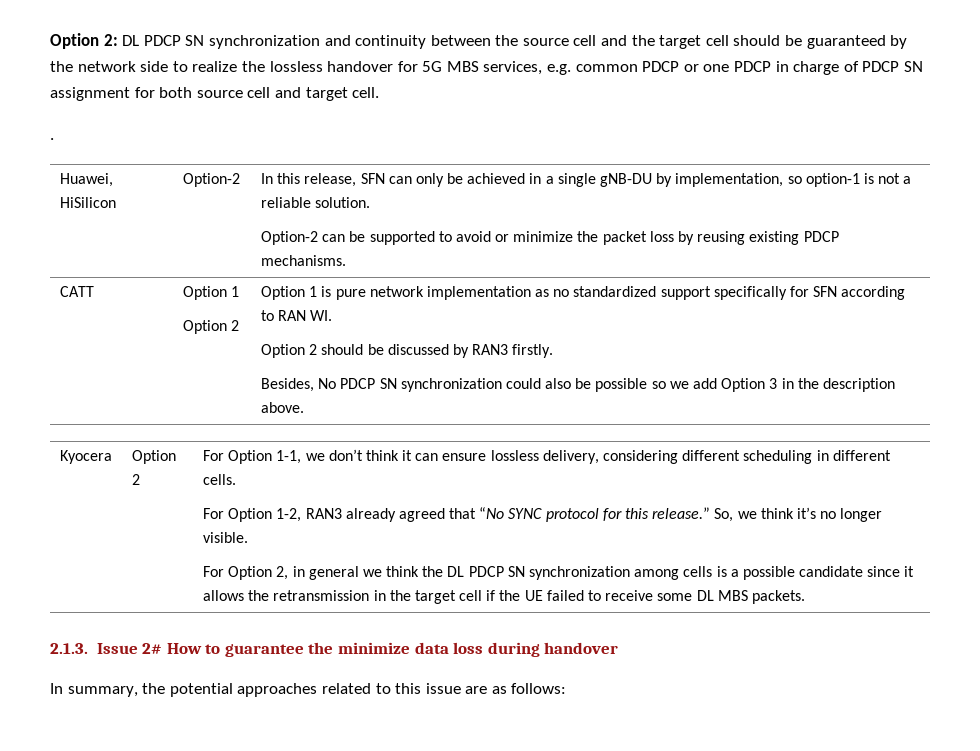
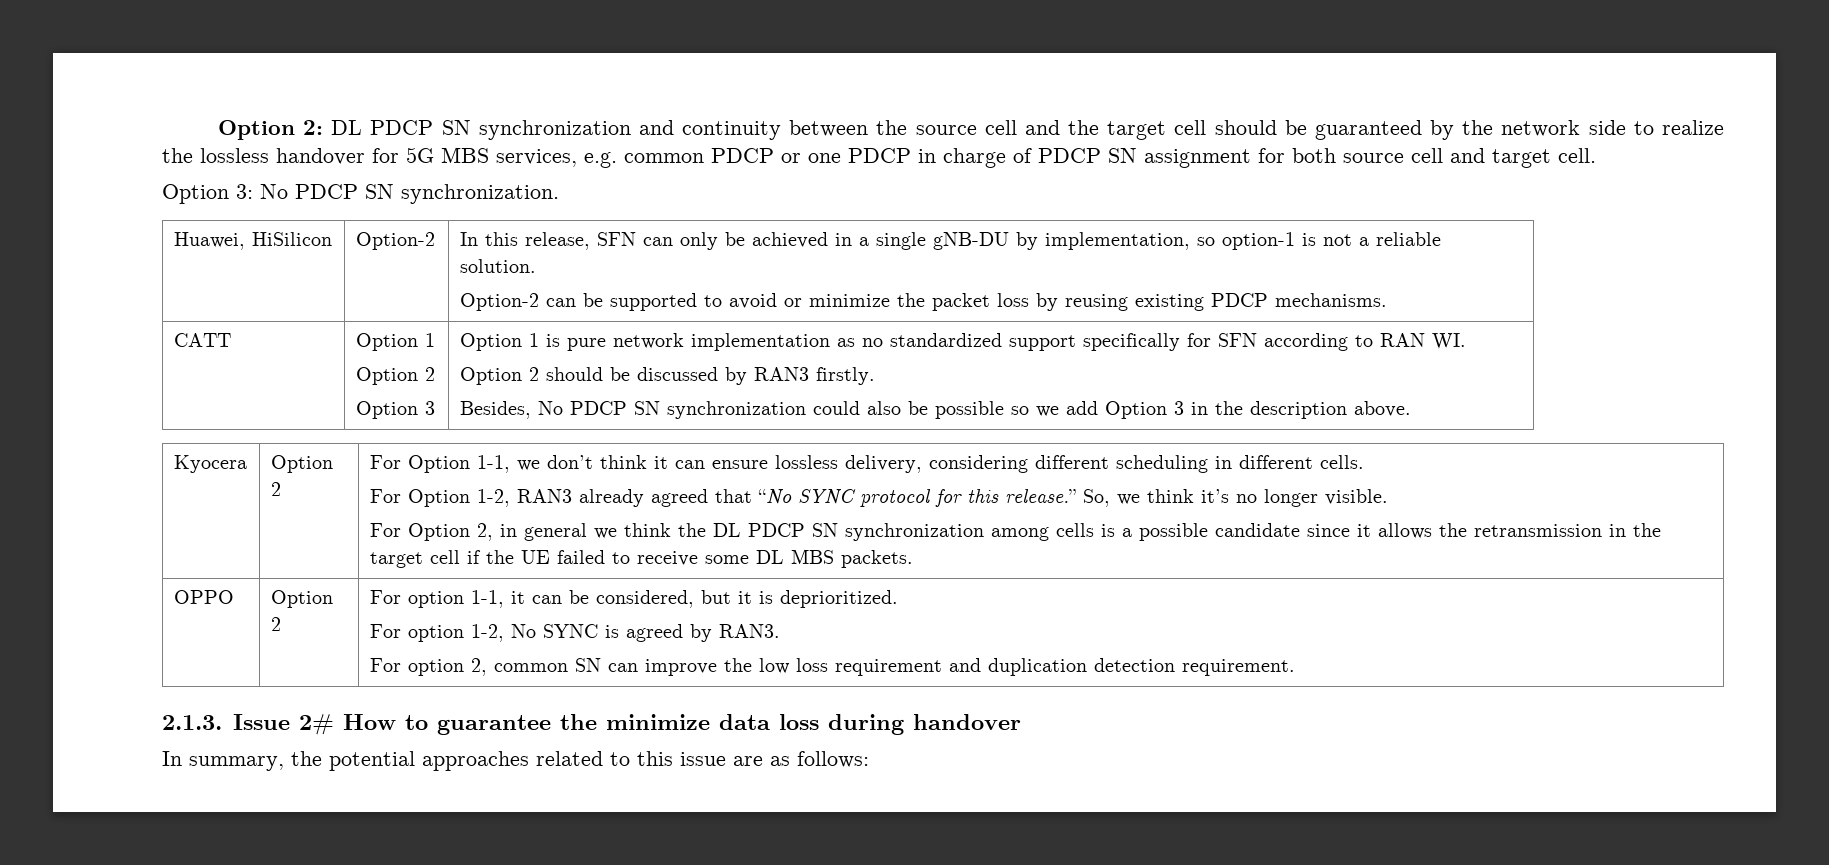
[50,138,54,140] . -> [162,184,559,204] Option 3: No PDCP SN synchronization.
(240, 325) none -> [355,401,435,419] // Option 3
(805, 597) none -> [173,590,234,604] [270,590,333,608] [270,617,281,631] [369,590,898,608] [369,624,780,642] [369,658,1295,676] // OPPO | Option 2 | For option 1-1, it can be considered, but it is deprioritized. // For option 1-2, No SYNC is agreed by RAN3. // For option 2, common SN can improve the low loss requirement and duplication detection requirement.

